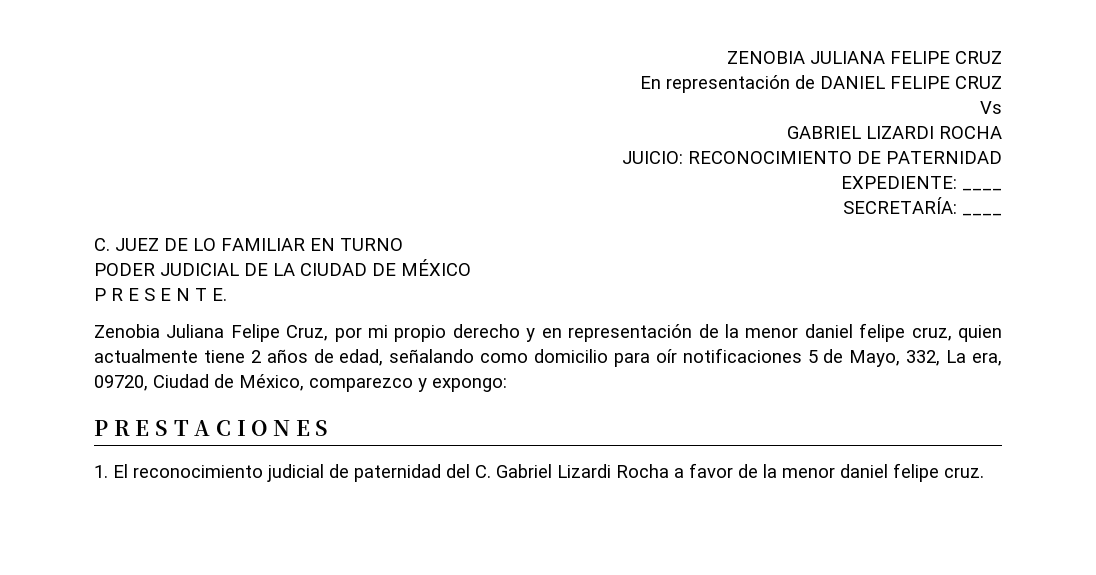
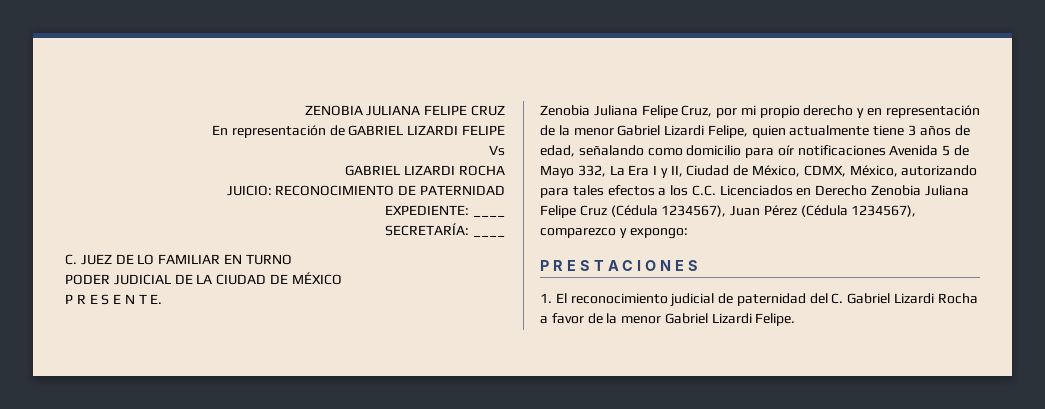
[820,76,1002,89] DANIEL FELIPE CRUZ -> [348,125,505,136] GABRIEL LIZARDI FELIPE
[804,323,952,342] daniel felipe cruz, -> [617,125,748,138] Gabriel Lizardi Felipe,
[250,350,261,363] 2 -> [908,125,917,136] 3
(802, 355) none -> [889,145,939,156] Avenida
[849,350,901,367] Mayo, -> [540,165,574,178] Mayo
[971,352,1002,366] [94,374,304,391] era, 09720, Ciudad de México, -> [628,165,978,178] [540,185,969,198] [540,205,917,218] Era I y II, Ciudad de México, CDMX, México, autorizando para tales efectos a los C.C. Licenciados en Derecho Zenobia Juliana Felipe Cruz (Cédula 1234567), Juan Pérez (Cédula 1234567),
[840,463,984,482] daniel felipe cruz. -> [664,313,796,326] Gabriel Lizardi Felipe.

